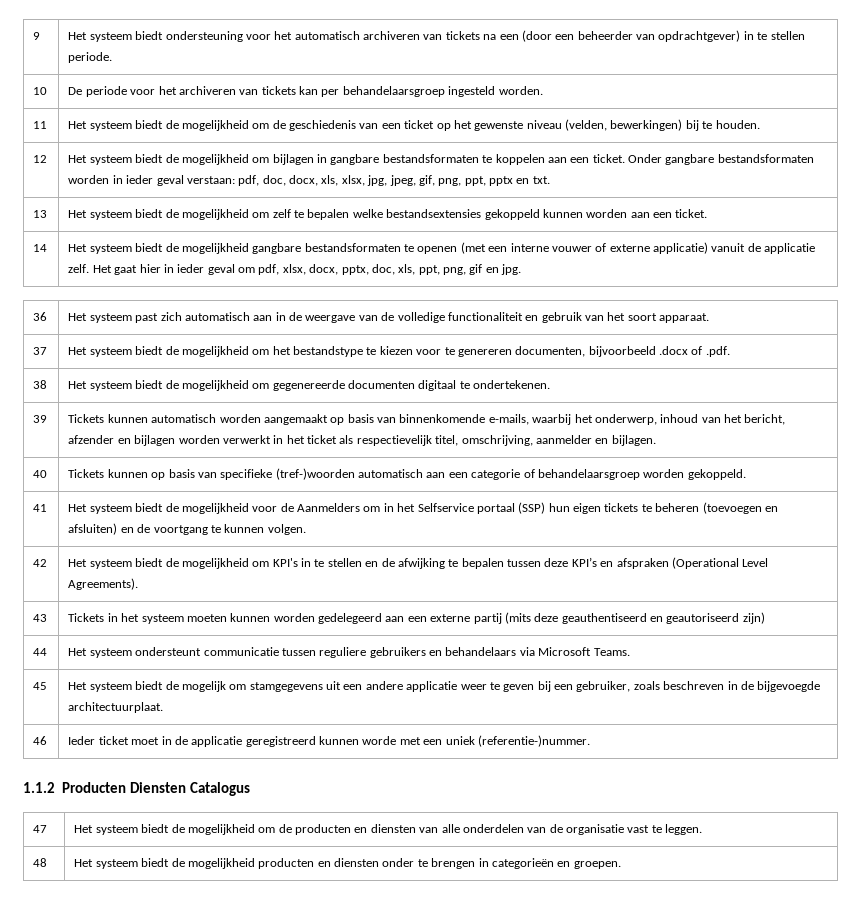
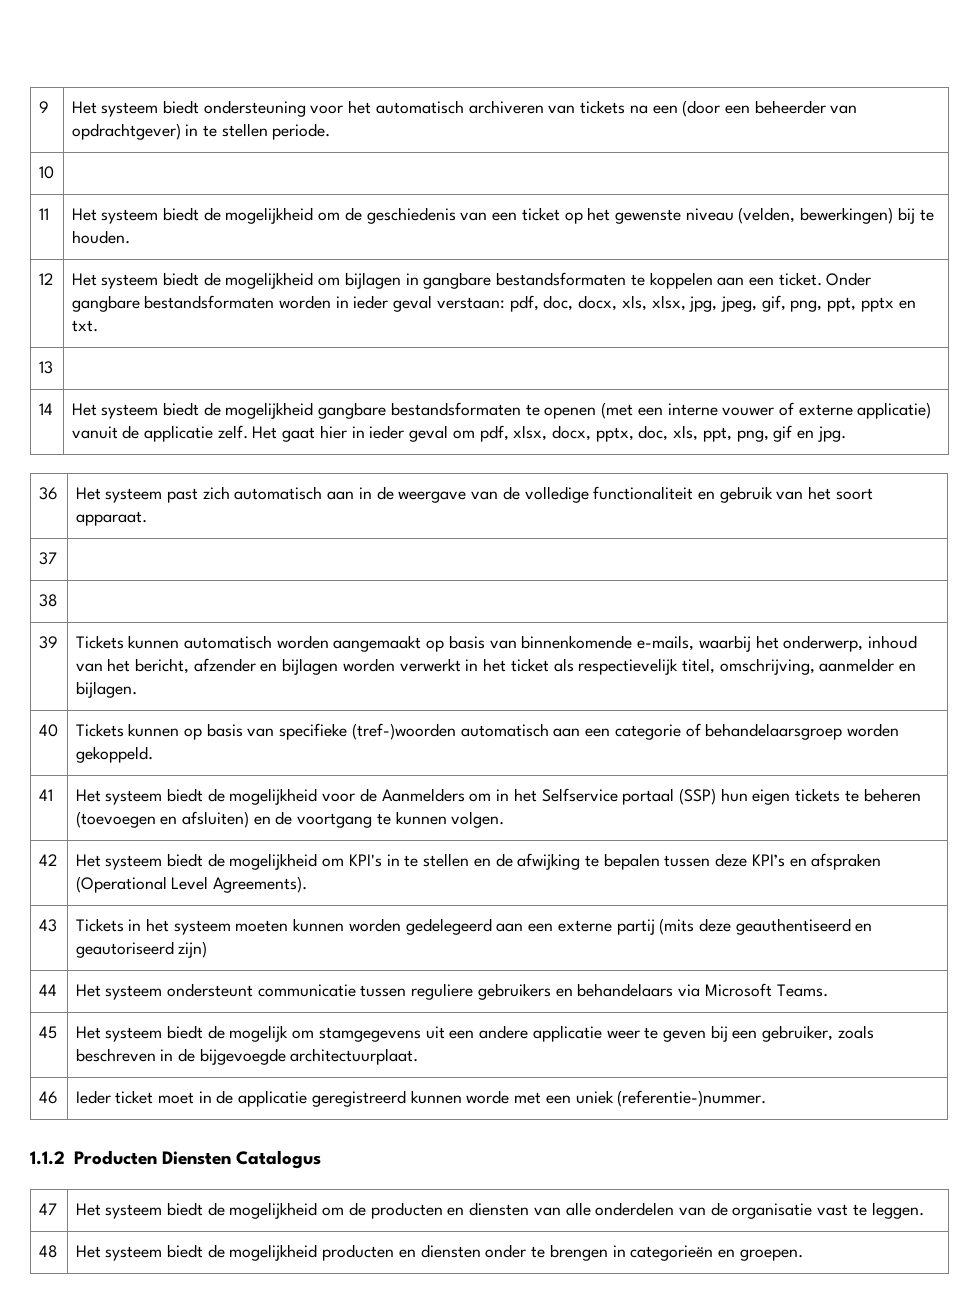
[68,86,543,97] De periode voor het archiveren van tickets kan per behandelaarsgroep ingesteld worden. -> (54, 172) none
[68,209,708,220] Het systeem biedt de mogelijkheid om zelf te bepalen welke bestandsextensies gekoppeld kunnen worden aan een ticket. -> (53, 367) none
[68,346,730,357] [33,380,48,389] [68,380,551,391] Het systeem biedt de mogelijkheid om het bestandstype te kiezen voor te genereren documenten, bijvoorbeeld .docx of .pdf. // 38 | Het systeem biedt de mogelijkheid om gegenereerde documenten digitaal te ondertekenen. -> [38,594,58,607] // 38 |

